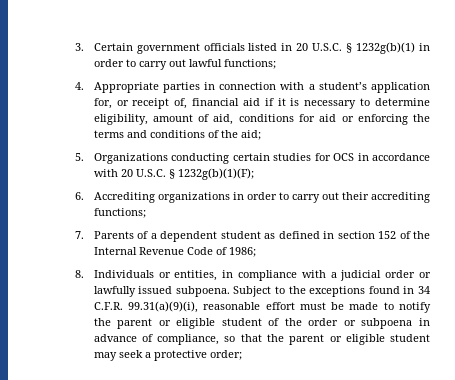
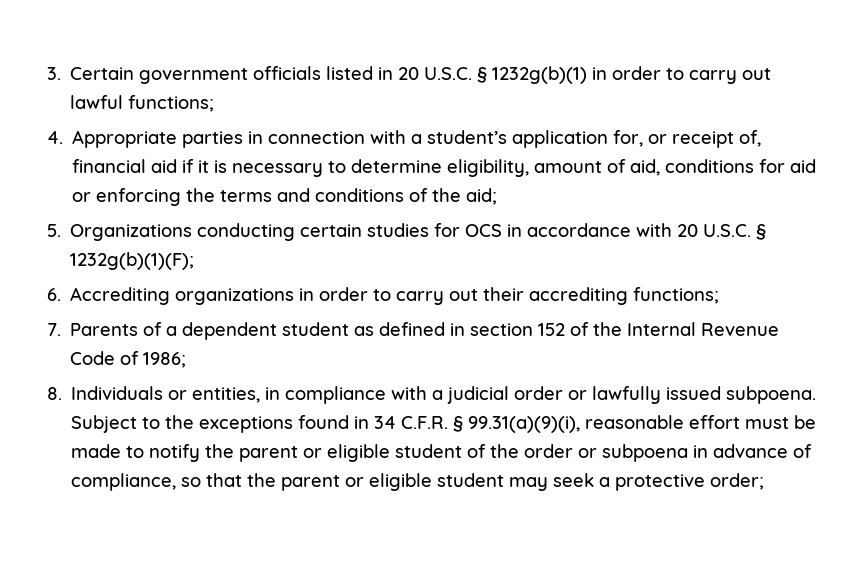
(123, 306) none -> [453,416,464,432] §

